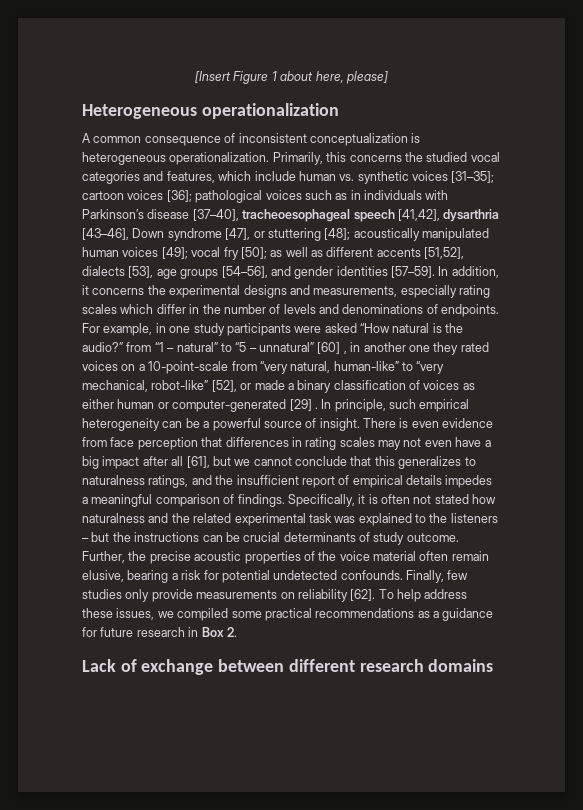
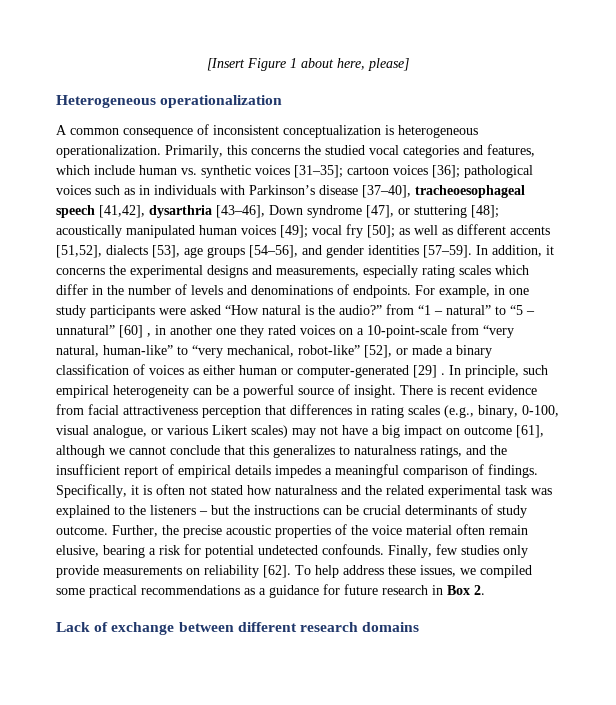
[411,421,439,428] even -> [450,386,484,395] recent
[110,437,135,447] face -> [88,404,198,415] facial attractiveness
(375, 442) none -> [444,405,559,418] [56,425,288,438] (e.g., binary, 0-100, visual analogue, or various Likert scales)
[424,440,452,447] even -> (338, 430) none
[142,456,231,468] after all [61], but -> [446,425,544,438] [56,445,105,458] on outcome [61], although

